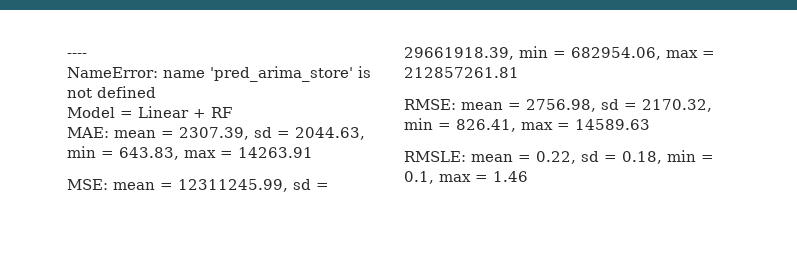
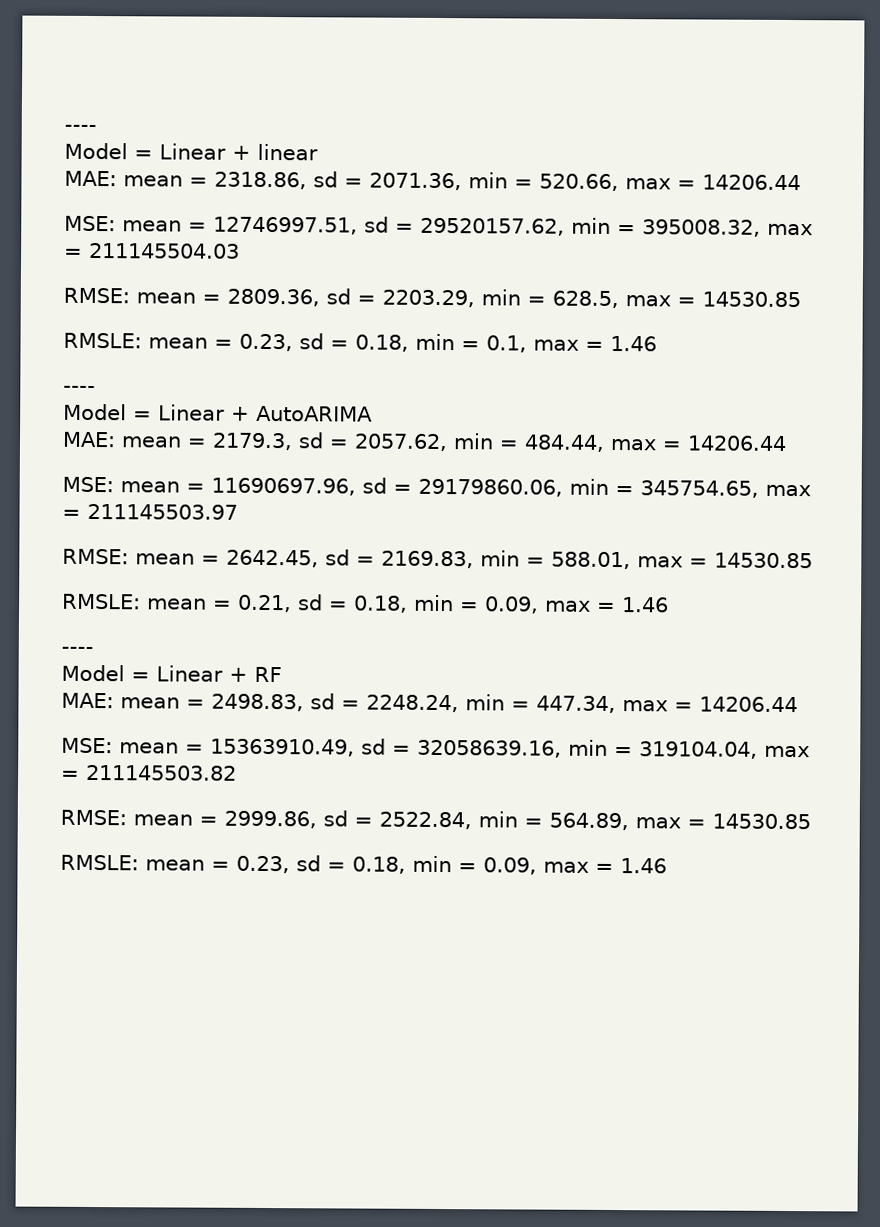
[67,53,87,58] [67,66,371,82] [67,86,156,98] ---- // NameError: name 'pred_arima_store' is not defined -> [64,124,97,133] [64,142,318,161] [64,170,801,192] [64,215,813,237] [64,242,240,259] [63,287,801,309] [63,332,657,353] [63,385,96,394] [63,403,373,422] [62,431,787,452] [62,476,811,498] [62,503,238,520] [62,548,813,570] [62,593,669,614] [61,646,94,655] ---- // Model = Linear + linear // MAE: mean = 2318.86, sd = 2071.36, min = 520.66, max = 14206.44 // MSE: mean = 12746997.51, sd = 29520157.62, min = 395008.32, max = 211145504.03 // RMSE: mean = 2809.36, sd = 2203.29, min = 628.5, max = 14530.85 // RMSLE: mean = 0.23, sd = 0.18, min = 0.1, max = 1.46 // ---- // Model = Linear + AutoARIMA // MAE: mean = 2179.3, sd = 2057.62, min = 484.44, max = 14206.44 // MSE: mean = 11690697.96, sd = 29179860.06, min = 345754.65, max = 211145503.97 // RMSE: mean = 2642.45, sd = 2169.83, min = 588.01, max = 14530.85 // RMSLE: mean = 0.21, sd = 0.18, min = 0.09, max = 1.46 // ----
[179,127,365,140] [67,146,313,160] [67,179,329,192] [404,46,715,60] [404,67,519,78] [404,99,712,112] [404,118,650,132] [404,150,714,164] [404,171,434,184] 2307.39, sd = 2044.63, min = 643.83, max = 14263.91 // MSE: mean = 12311245.99, sd = 29661918.39, min = 682954.06, max = 212857261.81 // RMSE: mean = 2756.98, sd = 2170.32, min = 826.41, max = 14589.63 // RMSLE: mean = 0.22, sd = 0.18, min = 0.1, -> [211,693,798,714] [61,737,810,759] [61,764,237,781] [60,809,811,831] [60,854,537,875] 2498.83, sd = 2248.24, min = 447.34, max = 14206.44 // MSE: mean = 15363910.49, sd = 32058639.16, min = 319104.04, max = 211145503.82 // RMSE: mean = 2999.86, sd = 2522.84, min = 564.89, max = 14530.85 // RMSLE: mean = 0.23, sd = 0.18, min = 0.09,

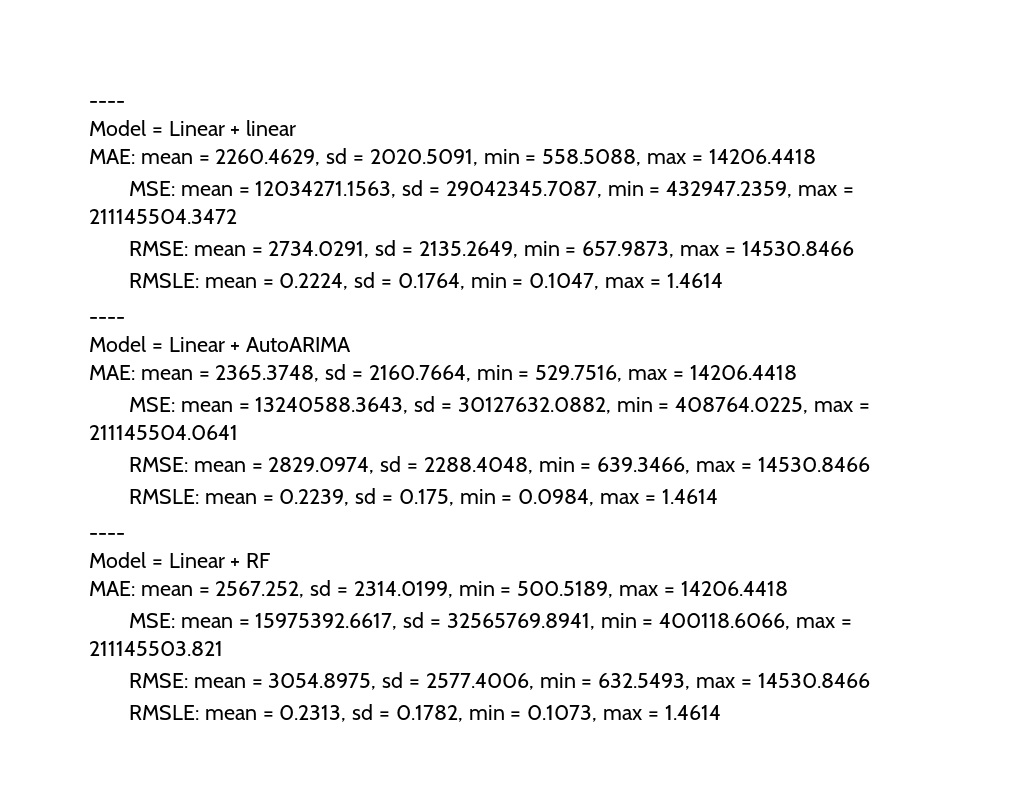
[214,171,801,192] [64,215,813,237] [64,242,240,259] [63,287,801,309] [63,332,657,353] 2318.86, sd = 2071.36, min = 520.66, max = 14206.44 // MSE: mean = 12746997.51, sd = 29520157.62, min = 395008.32, max = 211145504.03 // RMSE: mean = 2809.36, sd = 2203.29, min = 628.5, max = 14530.85 // RMSLE: mean = 0.23, sd = 0.18, min = 0.1, max = 1.46 -> [215,148,816,166] [128,180,854,198] [89,209,237,224] [128,240,854,258] [128,272,723,290] 2260.4629, sd = 2020.5091, min = 558.5088, max = 14206.4418 // MSE: mean = 12034271.1563, sd = 29042345.7087, min = 432947.2359, max = 211145504.3472 // RMSE: mean = 2734.0291, sd = 2135.2649, min = 657.9873, max = 14530.8466 // RMSLE: mean = 0.2224, sd = 0.1764, min = 0.1047, max = 1.4614
[212,432,787,452] [62,476,811,498] [62,503,238,520] [62,548,813,570] [62,593,669,614] 2179.3, sd = 2057.62, min = 484.44, max = 14206.44 // MSE: mean = 11690697.96, sd = 29179860.06, min = 345754.65, max = 211145503.97 // RMSE: mean = 2642.45, sd = 2169.83, min = 588.01, max = 14530.85 // RMSLE: mean = 0.21, sd = 0.18, min = 0.09, max = 1.46 -> [215,364,797,382] [128,396,870,414] [89,425,238,440] [128,456,870,474] [128,488,718,506] 2365.3748, sd = 2160.7664, min = 529.7516, max = 14206.4418 // MSE: mean = 13240588.3643, sd = 30127632.0882, min = 408764.0225, max = 211145504.0641 // RMSE: mean = 2829.0974, sd = 2288.4048, min = 639.3466, max = 14530.8466 // RMSLE: mean = 0.2239, sd = 0.175, min = 0.0984, max = 1.4614
[211,693,798,714] [61,737,810,759] [61,764,237,781] [60,809,811,831] [60,854,667,875] 2498.83, sd = 2248.24, min = 447.34, max = 14206.44 // MSE: mean = 15363910.49, sd = 32058639.16, min = 319104.04, max = 211145503.82 // RMSE: mean = 2999.86, sd = 2522.84, min = 564.89, max = 14530.85 // RMSLE: mean = 0.23, sd = 0.18, min = 0.09, max = 1.46 -> [215,580,788,598] [128,612,852,630] [89,641,223,656] [128,672,870,690] [128,704,721,722] 2567.252, sd = 2314.0199, min = 500.5189, max = 14206.4418 // MSE: mean = 15975392.6617, sd = 32565769.8941, min = 400118.6066, max = 211145503.821 // RMSE: mean = 3054.8975, sd = 2577.4006, min = 632.5493, max = 14530.8466 // RMSLE: mean = 0.2313, sd = 0.1782, min = 0.1073, max = 1.4614

